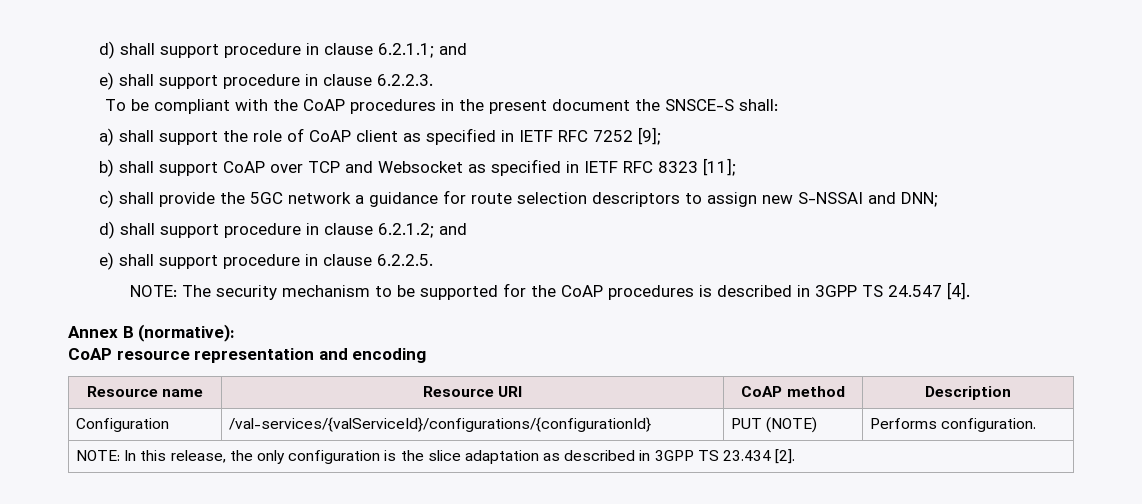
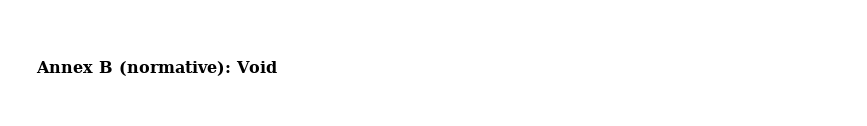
[98,41,467,59] [98,72,433,90] [105,99,779,114] [98,127,661,146] [98,158,736,177] [98,190,938,208] [98,221,467,239] [98,252,433,270] [129,282,970,300] [68,324,236,342] [68,348,427,363] [86,386,204,397] [422,386,523,397] [741,386,845,397] [925,386,1011,400] [76,418,170,432] [229,417,652,432] [731,417,818,433] [870,418,1037,432] [76,449,796,464] d) shall support procedure in clause 6.2.1.1; and // e) shall support procedure in clause 6.2.2.3. // To be compliant with the CoAP procedures in the present document the SNSCE-S shall: // a) shall support the role of CoAP client as specified in IETF RFC 7252 [9]; // b) shall support CoAP over TCP and Websocket as specified in IETF RFC 8323 [11]; // c) shall provide the 5GC network a guidance for route selection descriptors to assign new S-NSSAI and DNN; // d) shall support procedure in clause 6.2.1.2; and // e) shall support procedure in clause 6.2.2.5. // NOTE: The security mechanism to be supported for the CoAP procedures is described in 3GPP TS 24.547 [4]. // Annex B (normative): // CoAP resource representation and encoding // Resource name | Resource URI | CoAP method | Description // Configuration | /val-services/{valServiceId}/configurations/{configurationId} | PUT (NOTE) | Performs configuration. // NOTE: In this release, the only configuration is the slice adaptation as described in 3GPP TS 23.434 [2]. -> [36,61,277,76] Annex B (normative): Void

